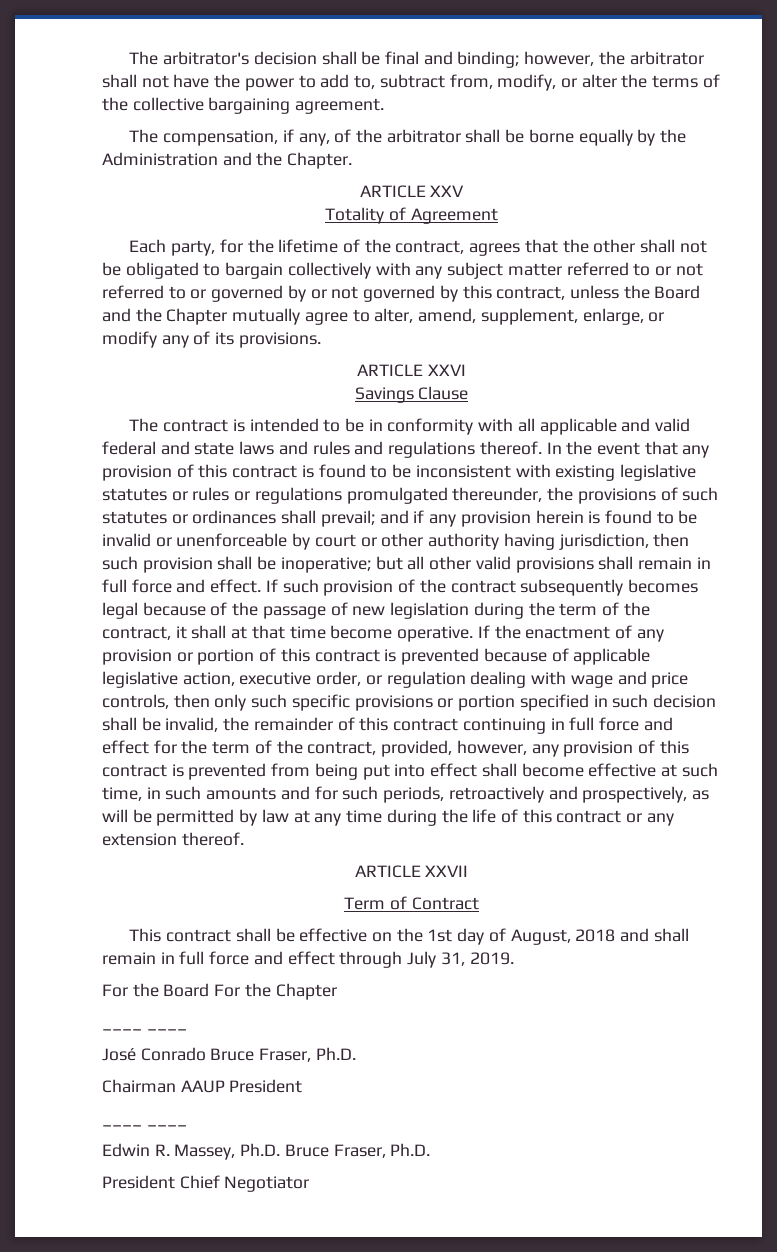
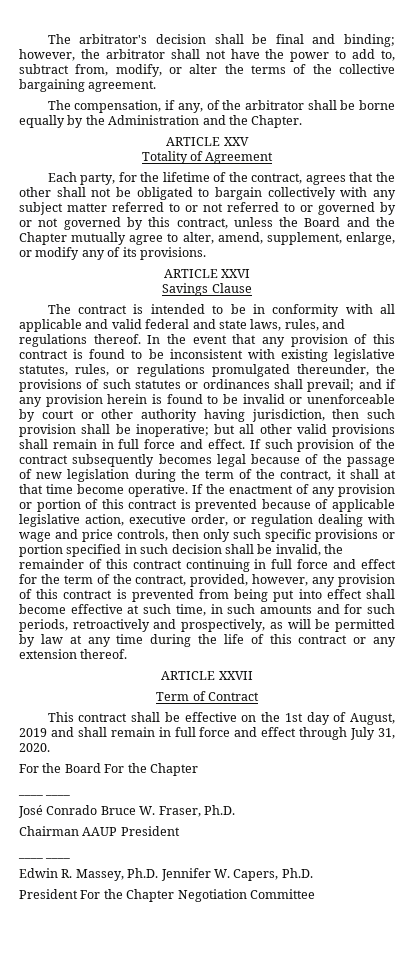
[239,441,350,455] laws and rules -> [250,319,319,331] laws, rules,
[102,487,230,501] statutes or rules -> [19,364,110,376] statutes, rules,
[575,929,616,942] 2018 -> [19,728,47,737] 2019
[469,952,514,965] 2019. -> [19,743,50,752] 2020.
(255, 1054) none -> [139,806,156,815] W.
[284,1144,386,1158] Bruce Fraser, -> [160,868,279,881] Jennifer W. Capers,
[179,1175,310,1192] Chief Negotiator -> [80,889,315,902] For the Chapter Negotiation Committee

